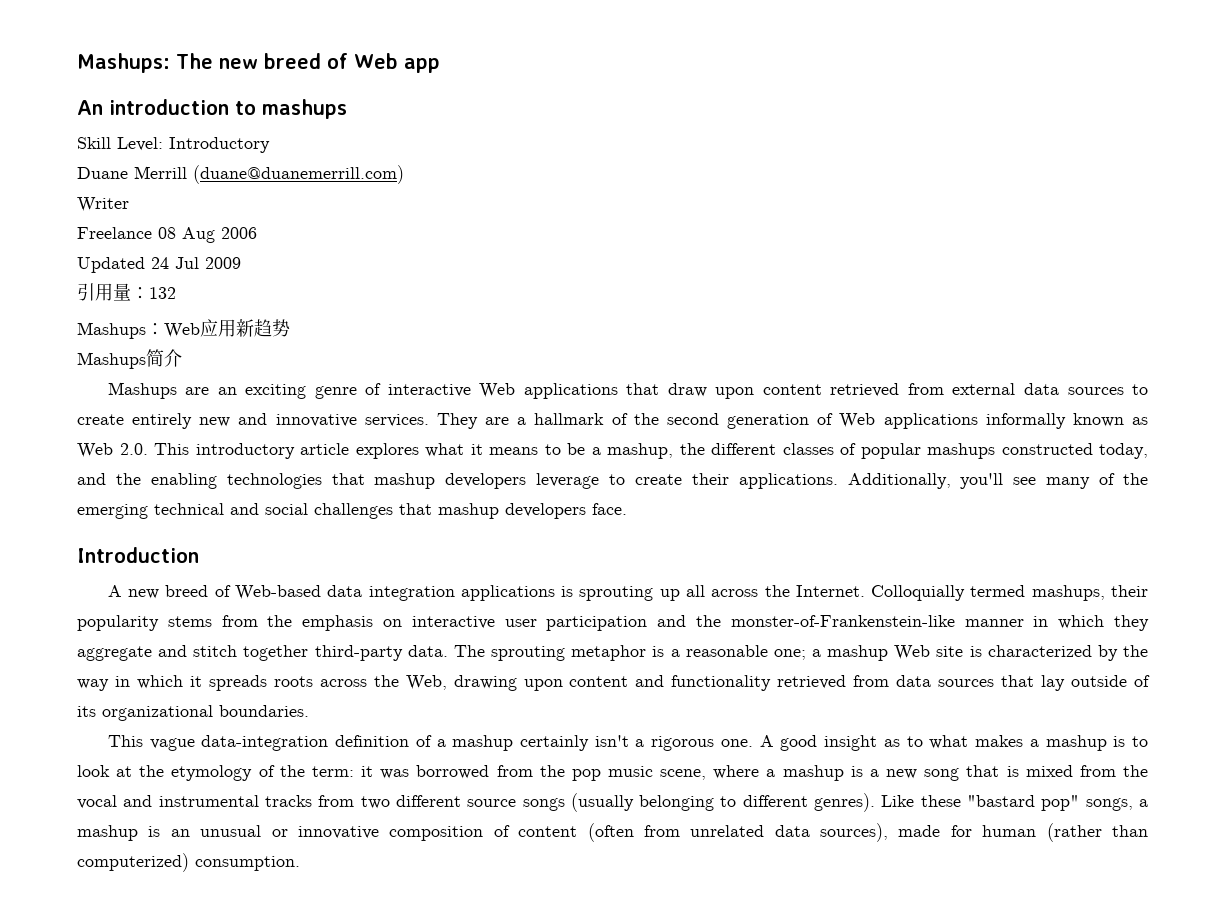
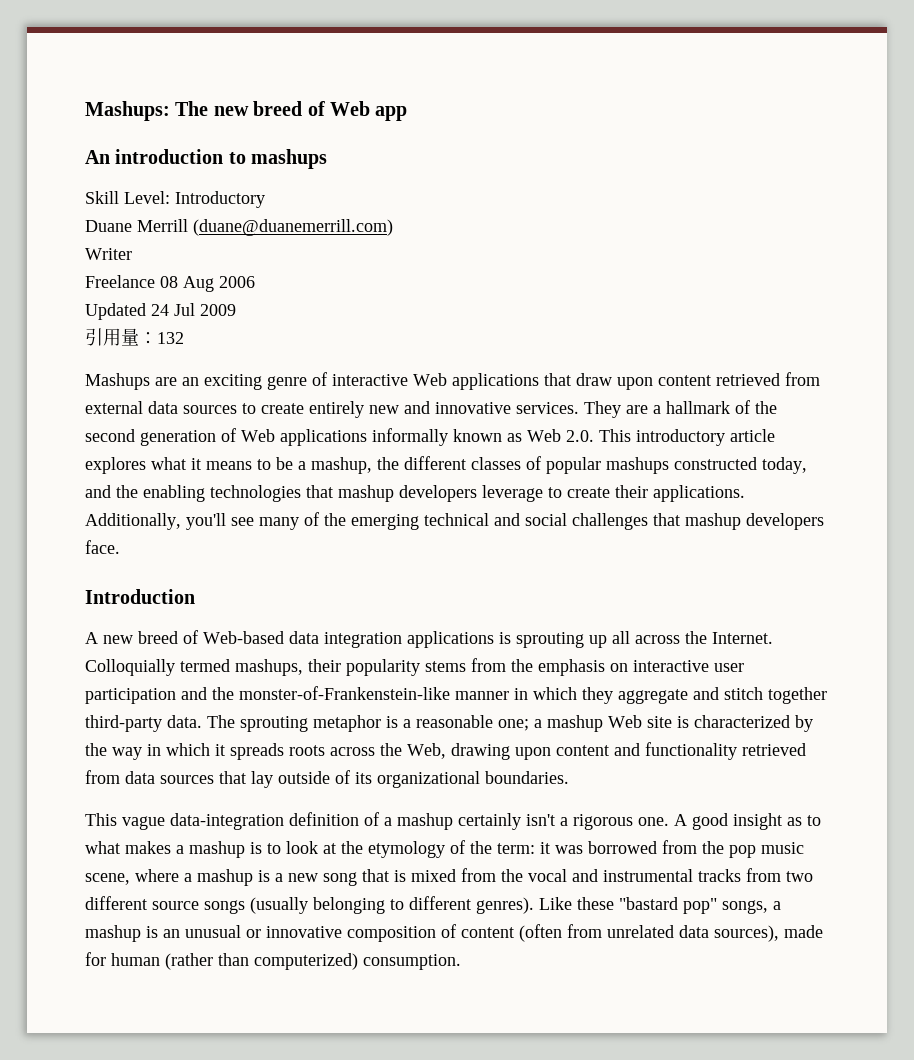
[77,319,290,339] [77,349,182,369] // Mashups：Web应用新趋势 // Mashups简介 -> (184, 338) none

